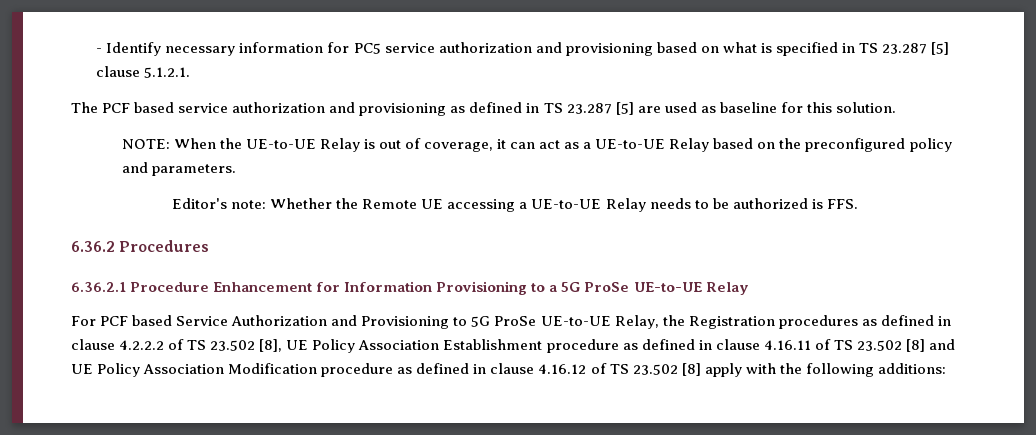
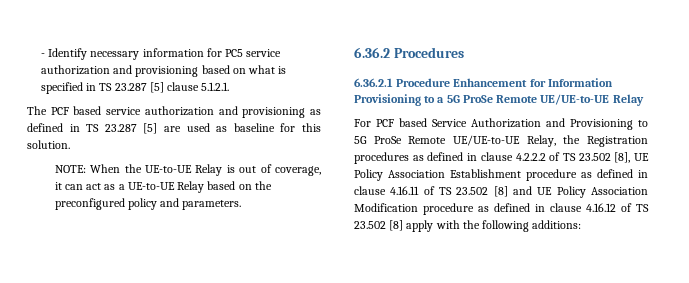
[172,198,858,212] // Editor's note: Whether the Remote UE accessing a UE-to-UE Relay needs to be authorized is FFS. -> (242, 205) none
[633,282,702,292] UE-to-UE -> [496,94,610,105] Remote UE/UE-to-UE
[540,316,611,326] UE-to-UE -> [408,135,520,146] Remote UE/UE-to-UE

